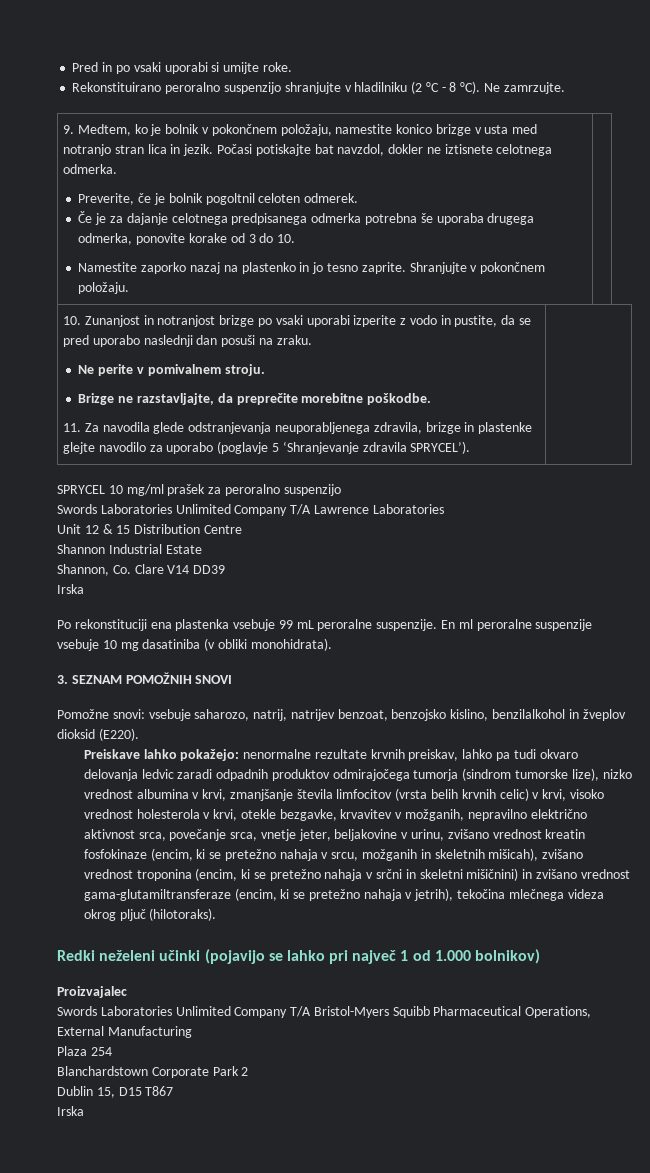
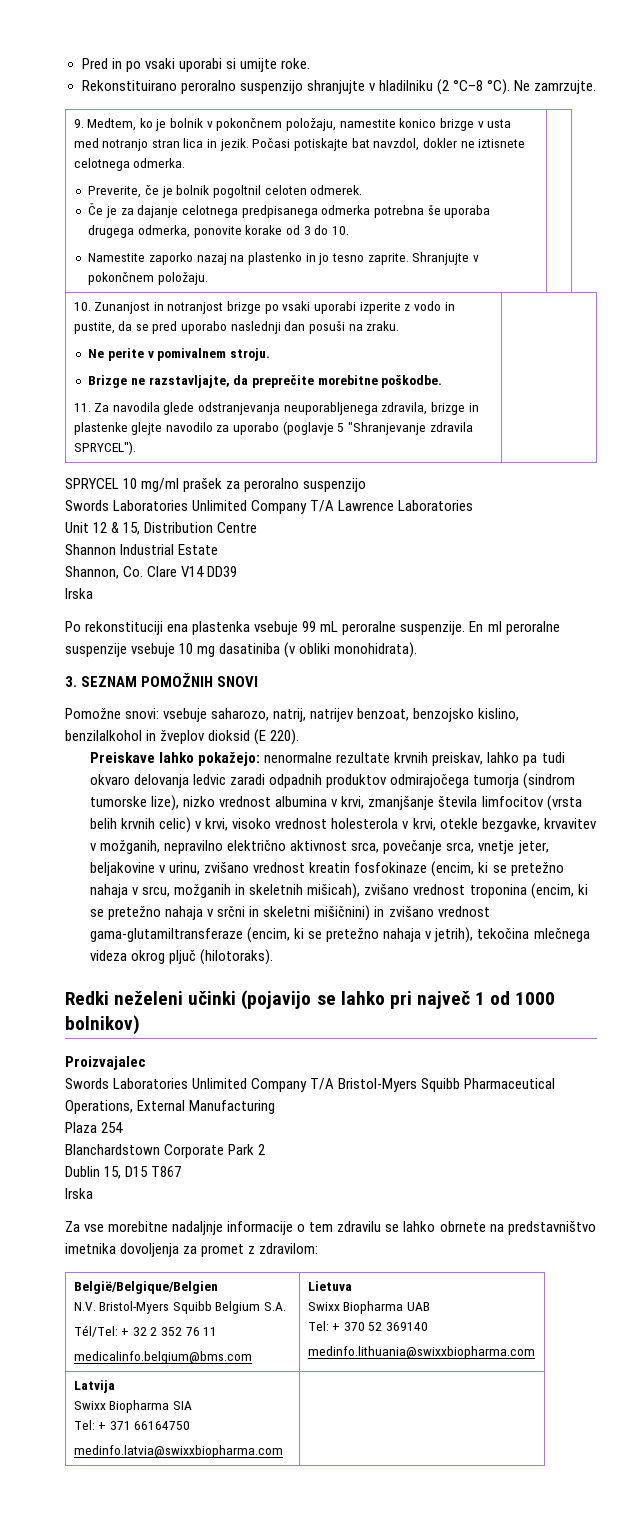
[425,82,457,92] °C - 8 -> [452,80,483,91] °C–8
[282,441,471,454] ‘Shranjevanje zdravila SPRYCEL’). -> [348,422,473,435] [73,441,136,455] "Shranjevanje zdravila SPRYCEL").
[116,525,131,534] 15 -> [123,522,141,535] 15,
[98,728,139,741] (E220). -> [254,729,300,745] (E 220).
[434,950,471,961] 1.000 -> [515,992,556,1005] 1000
(84, 1111) none -> [65,1221,596,1235] [65,1243,319,1257] [73,1281,218,1294] [73,1301,287,1314] [73,1325,218,1337] [73,1351,252,1364] [307,1281,352,1291] [307,1301,430,1314] [307,1321,429,1331] [307,1346,535,1359] [73,1380,115,1393] [73,1400,192,1413] [73,1420,191,1430] [73,1445,283,1458] // Za vse morebitne nadaljnje informacije o tem zdravilu se lahko obrnete na predstavništvo imetnika dovoljenja za promet z zdravilom: // België/Belgique/Belgien // N.V. Bristol-Myers Squibb Belgium S.A. // Tél/Tel: + 32 2 352 76 11 // medicalinfo.belgium@bms.com | Lietuva // Swixx Biopharma UAB // Tel: + 370 52 369140 // medinfo.lithuania@swixxbiopharma.com // Latvija // Swixx Biopharma SIA // Tel: + 371 66164750 // medinfo.latvia@swixxbiopharma.com |

